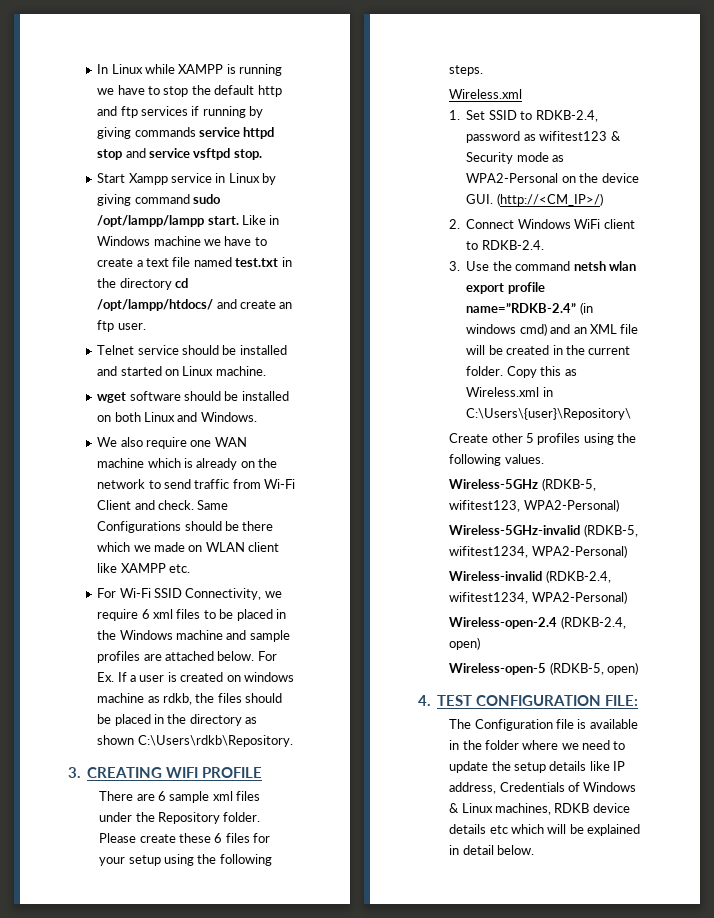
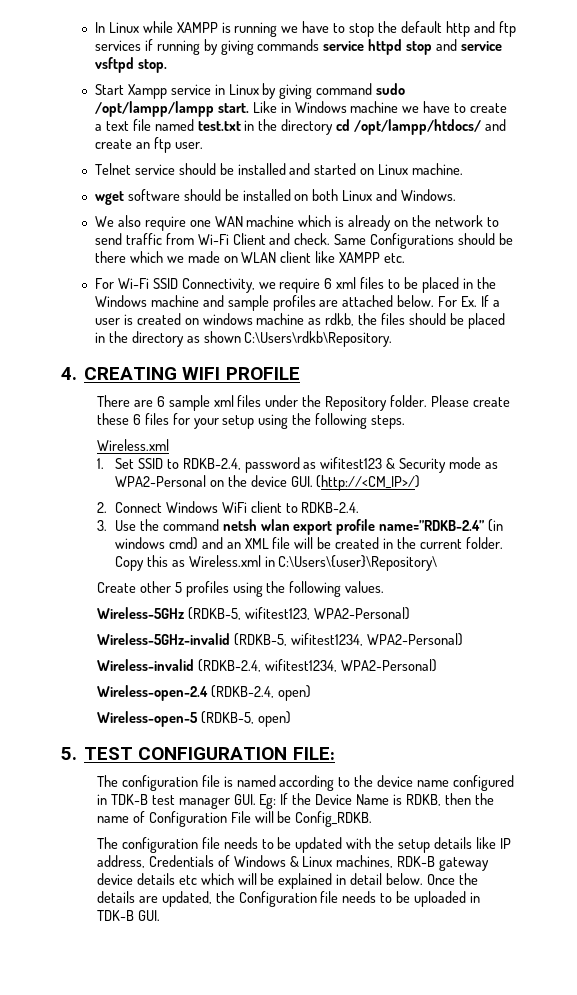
[68,767,81,778] 3. -> [61,367,77,380] 4.
[418,695,431,706] 4. -> [61,747,77,760] 5.
[474,719,553,731] Configuration -> [121,775,198,791] configuration
[589,719,638,729] [449,740,626,750] [449,761,489,773] available in the folder where we need to update -> [236,775,515,791] [96,793,494,809] [96,811,373,827] [96,837,372,853] named according to the device name configured in TDK-B test manager GUI. Eg: If the Device Name is RDKB, then the name of Configuration File will be Config_RDKB. // The configuration file needs to be updated with
[554,803,590,813] RDKB -> [397,856,490,871] RDK-B gateway
(534, 850) none -> [427,873,478,885] [96,891,481,907] [96,910,160,921] Once the details are updated, the Configuration file needs to be uploaded in TDK-B GUI.

